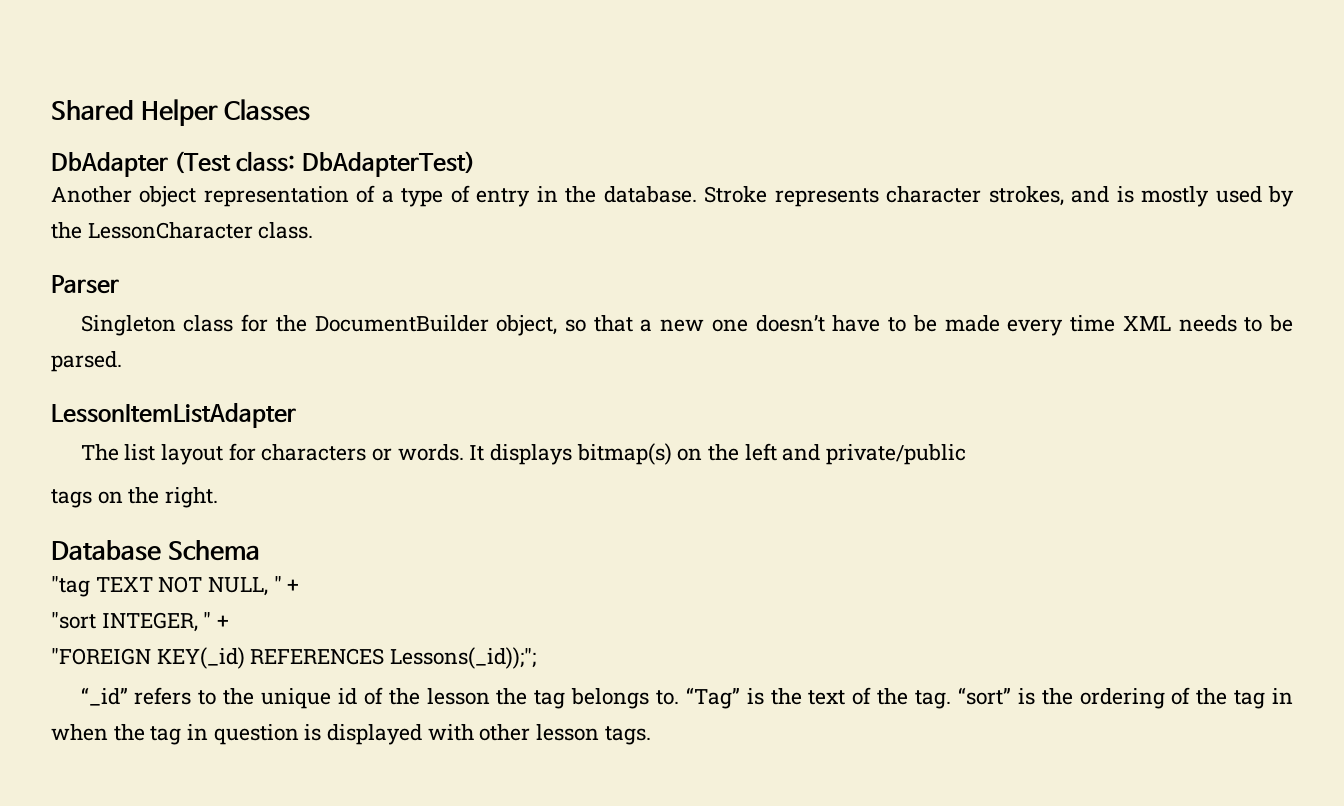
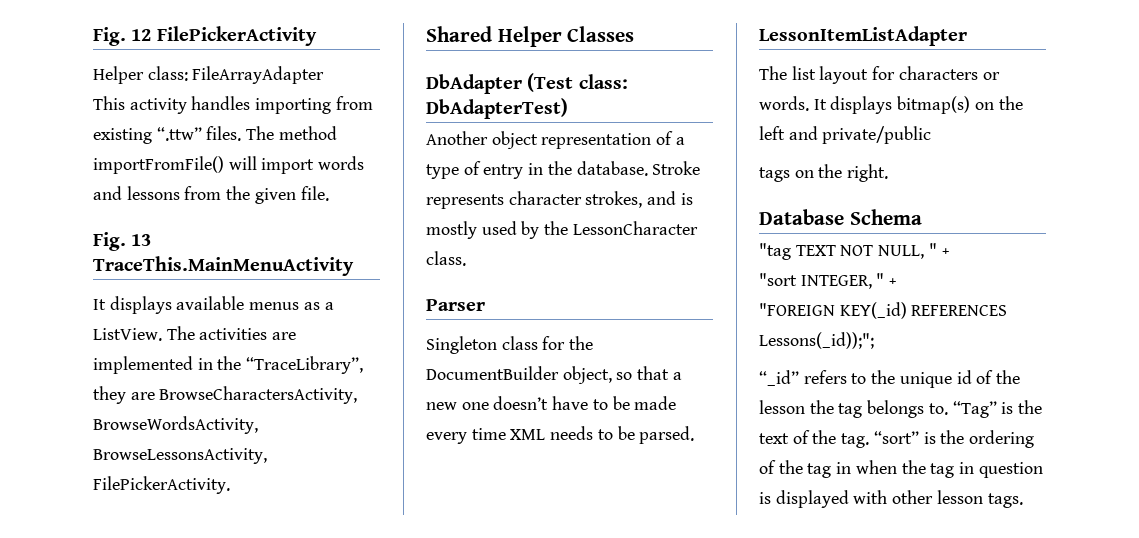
(51, 110) none -> [93,26,317,46] [93,66,325,84] [93,96,373,114] [93,126,337,144] [93,156,365,174] [93,186,329,204] [93,232,152,251] [93,256,354,276] [93,296,334,314] [93,326,297,341] [93,356,364,374] [93,386,358,404] [93,416,258,434] [93,448,267,464] [93,476,230,494] Fig. 12 FilePickerActivity // Helper class: FileArrayAdapter // This activity handles importing from existing “.ttw” files. The method importFromFile() will import words and lessons from the given file. // Fig. 13 TraceThis.MainMenuActivity // It displays available menus as a ListView. The activities are implemented in the “TraceLibrary”, they are BrowseCharactersActivity, BrowseWordsActivity, BrowseLessonsActivity, FilePickerActivity. //

